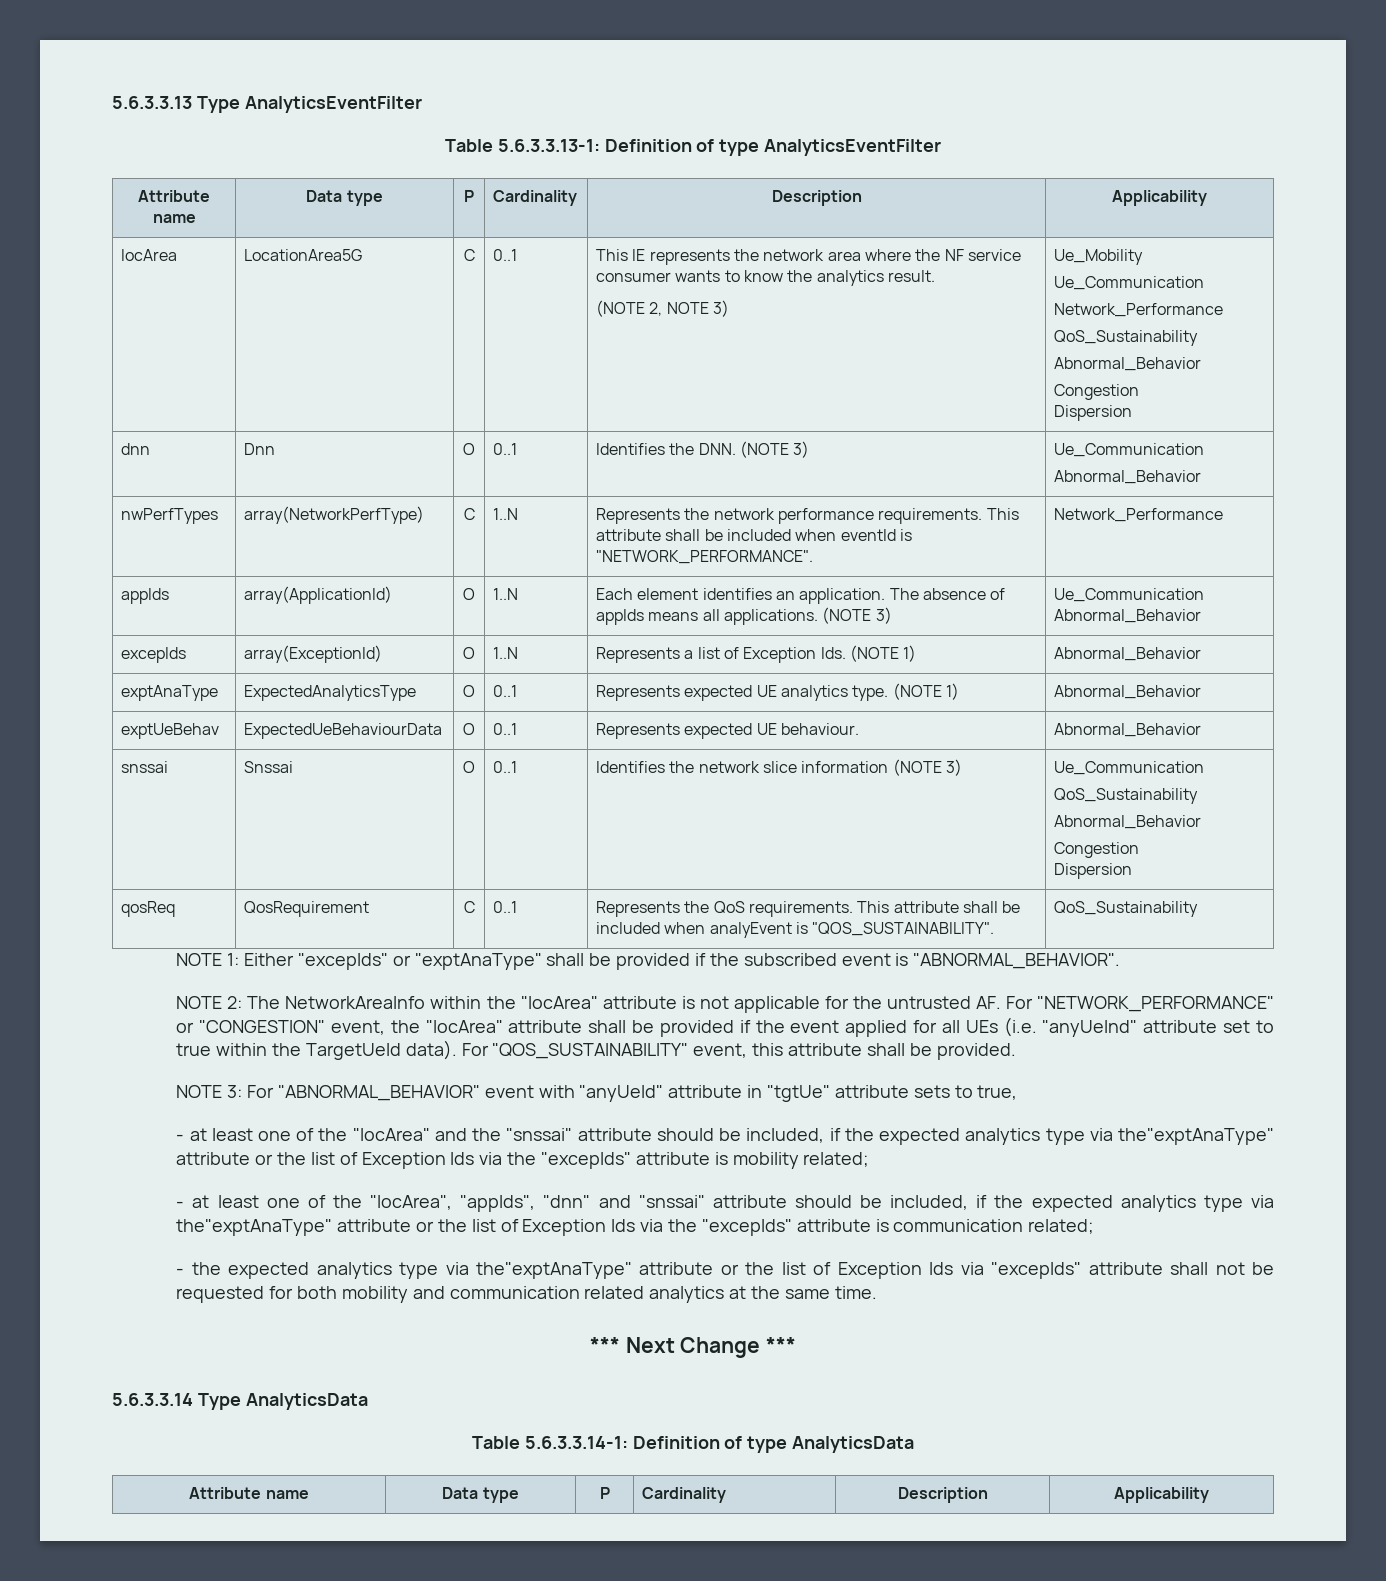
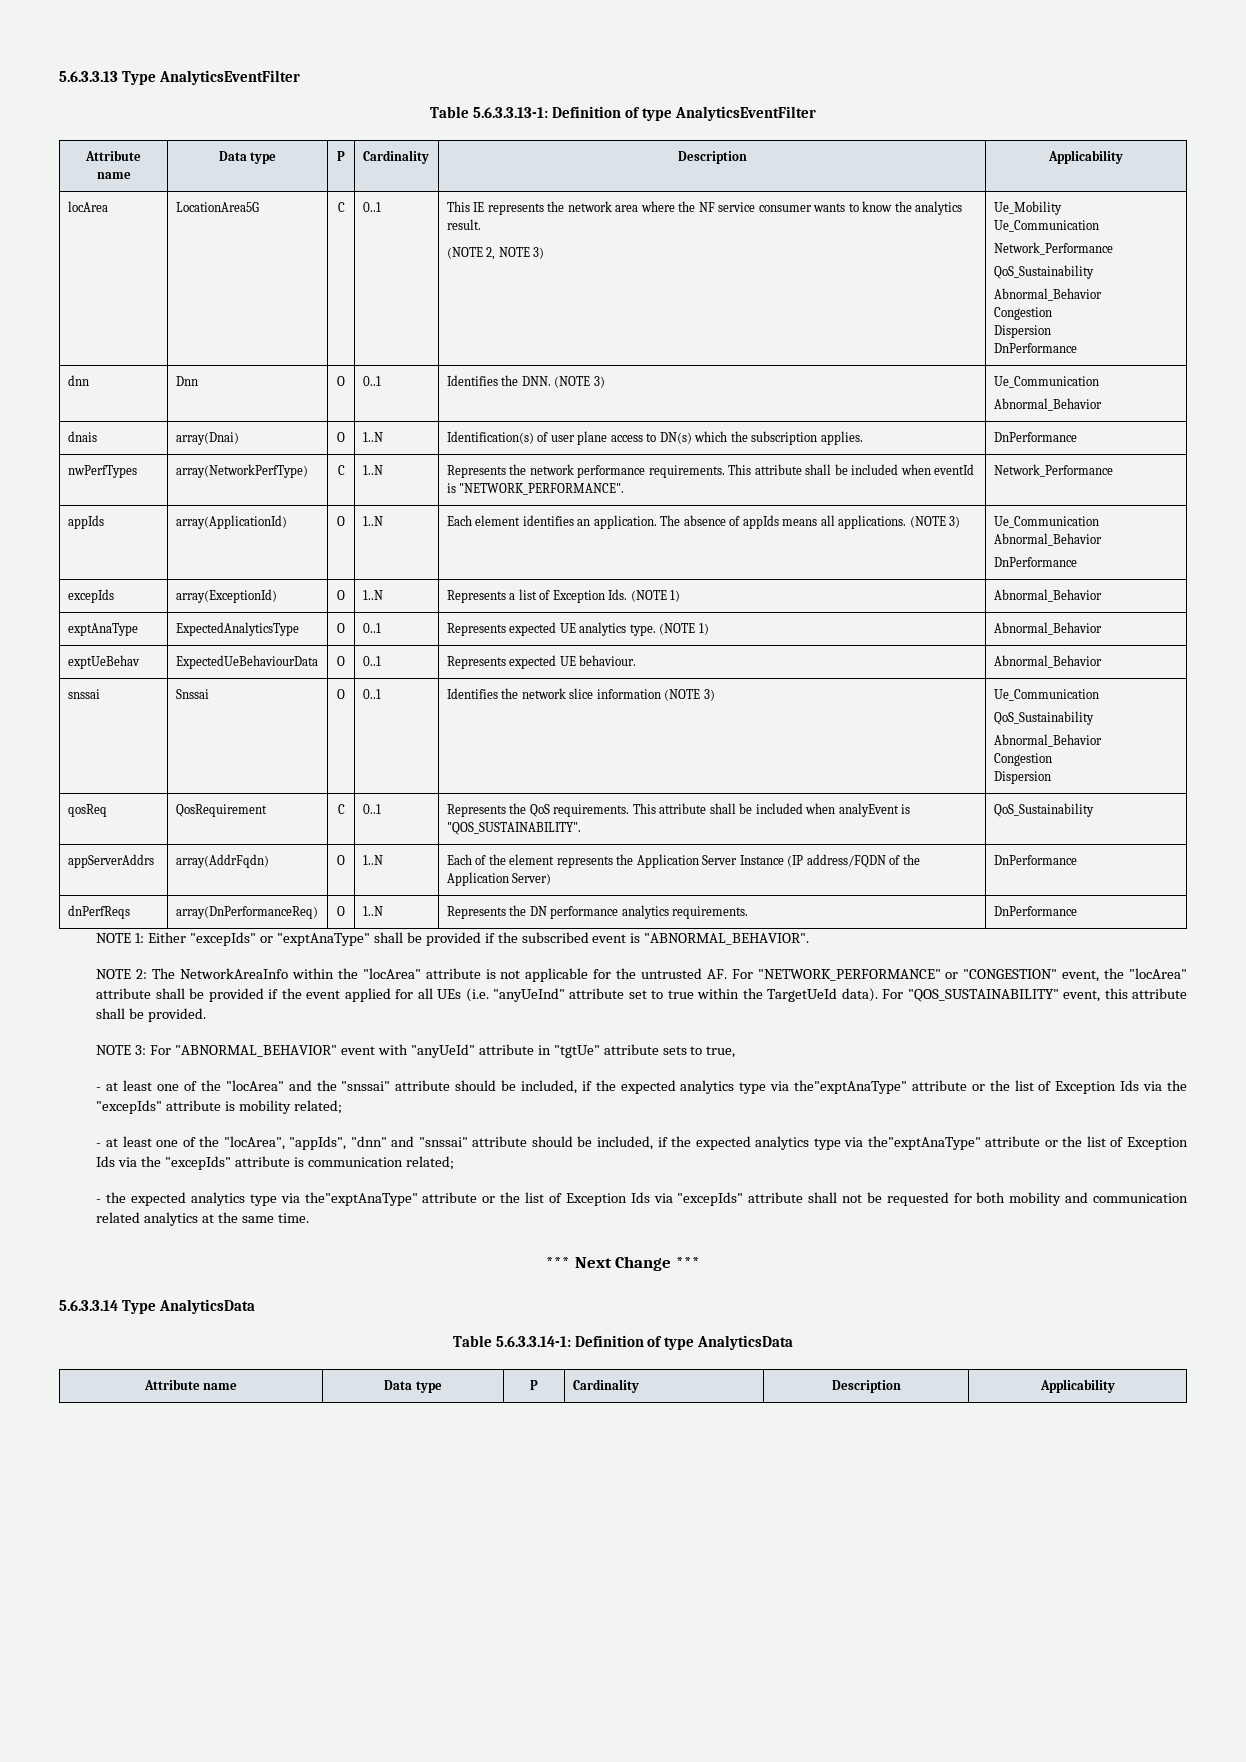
(1133, 413) none -> [993,343,1077,353] // DnPerformance
(1202, 477) none -> [67,431,97,442] [175,432,239,445] [337,432,345,442] [362,432,383,442] [446,431,863,445] [993,432,1077,442] // dnais | array(Dnai) | O | 1..N | Identification(s) of user plane access to DN(s) which the subscription applies. | DnPerformance
(1202, 616) none -> [993,557,1077,567] // DnPerformance
(1199, 909) none -> [67,854,154,868] [175,854,269,868] [337,855,345,865] [362,855,383,865] [446,854,920,868] [446,872,552,886] [993,855,1077,865] [67,905,130,919] [175,906,318,919] [337,906,345,916] [362,906,383,916] [446,905,749,919] [993,906,1077,916] // appServerAddrs | array(AddrFqdn) | O | 1..N | Each of the element represents the Application Server Instance (IP address/FQDN of the Application Server) | DnPerformance // dnPerfReqs | array(DnPerformanceReq) | O | 1..N | Represents the DN performance analytics requirements. | DnPerformance

